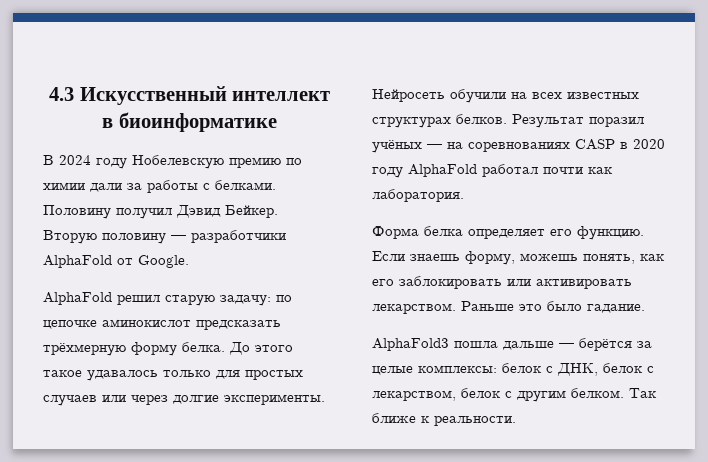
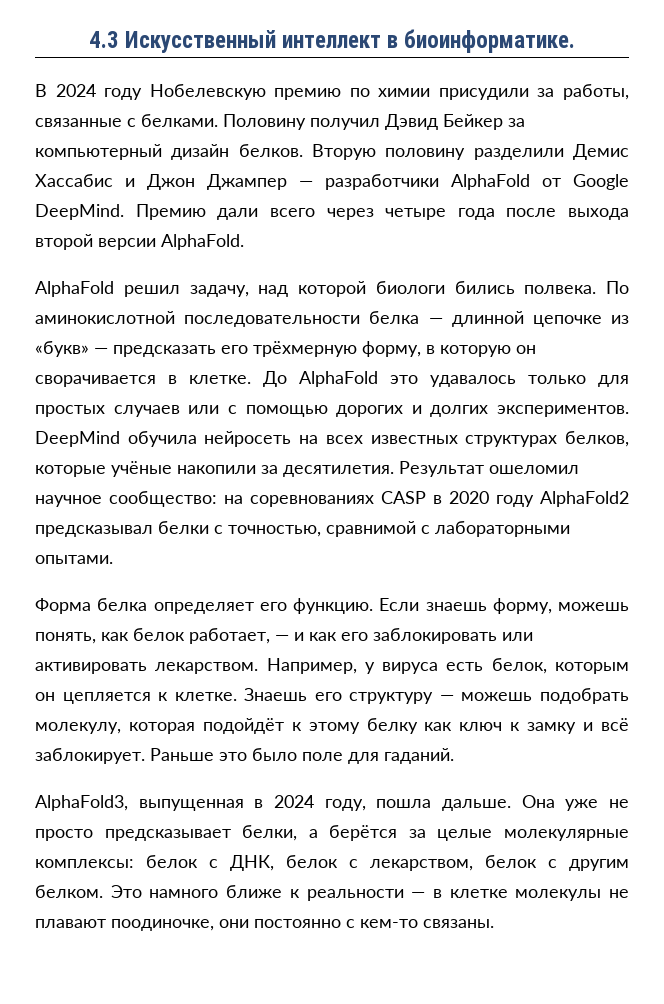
[118,112,277,132] биоинформатике -> [404,29,576,53] биоинформатике.
[90,180,198,193] дали за работы -> [438,84,629,100] [35,118,122,127] присудили за работы, связанные
[225,205,278,218] [43,230,286,244] [43,255,189,268] [43,292,292,306] [43,319,281,330] [43,342,293,356] [43,370,82,377] Бейкер. Вторую половину — разработчики AlphaFold от Google. // AlphaFold решил старую задачу: по цепочке аминокислот предсказать трёхмерную форму белка. До этого такое -> [443,114,525,130] [35,144,629,160] [35,174,629,190] [35,204,629,220] [35,234,244,250] [35,281,629,297] [35,311,629,327] [35,341,536,357] [35,371,418,387] Бейкер за компьютерный дизайн белков. Вторую половину разделили Демис Хассабис и Джон Джампер — разработчики AlphaFold от Google DeepMind. Премию дали всего через четыре года после выхода второй версии AlphaFold. // AlphaFold решил задачу, над которой биологи бились полвека. По аминокислотной последовательности белка — длинной цепочке из «букв» — предсказать его трёхмерную форму, в которую он сворачивается в клетке. До AlphaFold это
[131,394,325,405] [372,89,639,103] [372,114,644,128] [372,140,442,153] через долгие эксперименты. Нейросеть обучили на всех известных структурах белков. Результат поразил учёных — -> [227,405,629,417] [35,431,629,447] [35,461,579,477] [35,491,217,507] с помощью дорогих и долгих экспериментов. DeepMind обучила нейросеть на всех известных структурах белков, которые учёные накопили за десятилетия. Результат ошеломил научное сообщество:
[408,164,613,177] [372,189,464,202] AlphaFold работал почти как лаборатория. -> [540,491,629,507] [35,521,570,537] [35,555,113,564] AlphaFold2 предсказывал белки с точностью, сравнимой с лабораторными опытами.
(665, 257) none -> [133,628,337,644] белок работает, — и как
[461,301,645,313] [372,338,574,351] Раньше это было гадание. // AlphaFold3 пошла дальше — -> [266,658,629,674] [35,688,629,704] [35,718,630,734] [35,748,454,764] [35,795,629,811] [35,825,318,841] Например, у вируса есть белок, которым он цепляется к клетке. Знаешь его структуру — можешь подобрать молекулу, которая подойдёт к этому белку как ключ к замку и всё заблокирует. Раньше это было поле для гаданий. // AlphaFold3, выпущенная в 2024 году, пошла дальше. Она уже не просто предсказывает белки, а
(413, 370) none -> [503,829,629,841] молекулярные
[629,388,657,398] [372,413,516,426] Так ближе к реальности. -> [110,885,629,901] [35,919,494,931] Это намного ближе к реальности — в клетке молекулы не плавают поодиночке, они постоянно с кем-то связаны.

